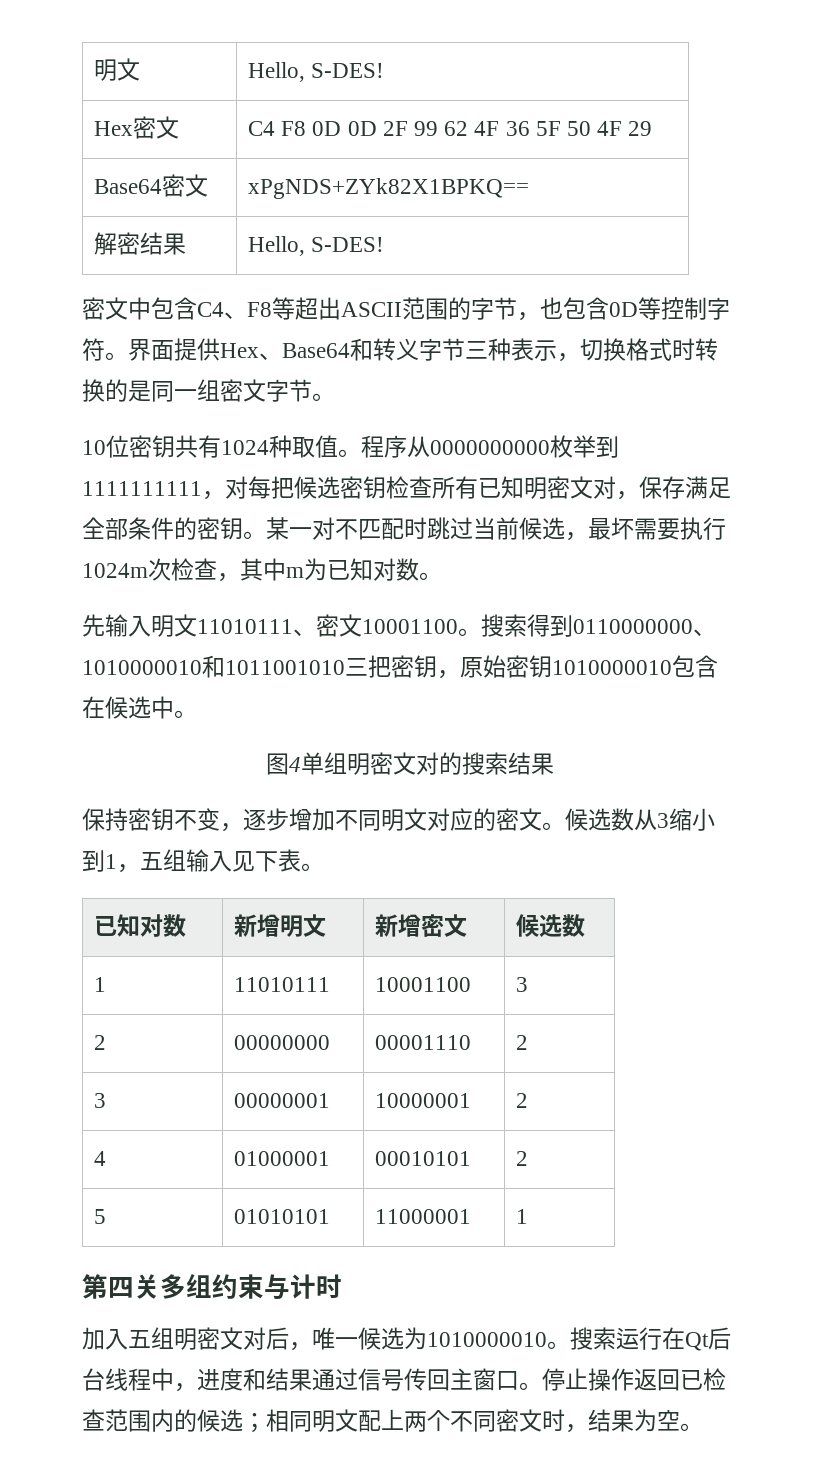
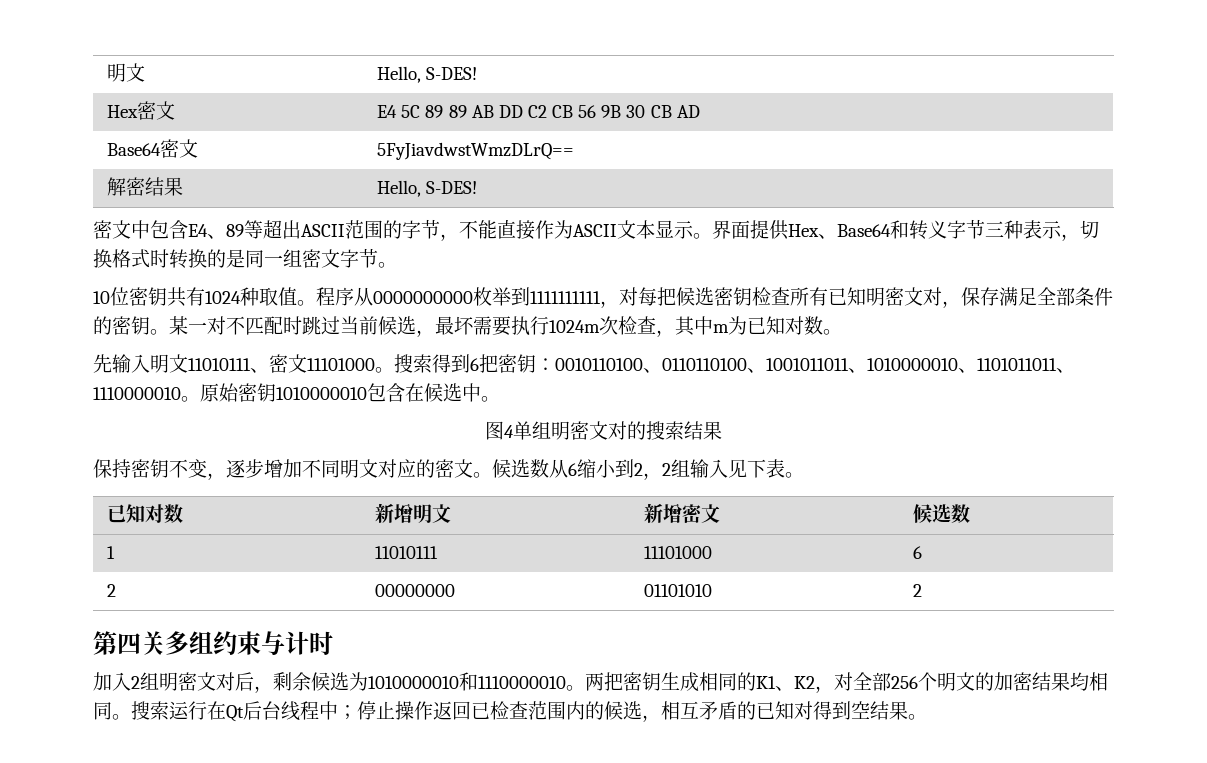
[247,121,653,136] C4 F8 0D 0D 2F 99 62 4F 36 5F 50 4F 29 -> [377,105,700,118] E4 5C 89 89 AB DD C2 CB 56 9B 30 CB AD
[247,178,529,199] xPgNDS+ZYk82X1BPKQ== -> [377,142,575,160] 5FyJiavdwstWmzDLrQ==
[197,302,272,319] C4、F8 -> [188,224,244,239] E4、89
[540,297,730,320] [82,338,105,361] 也包含0D等控制字符 -> [459,220,694,240] 不能直接作为ASCII文本显示
[362,619,458,634] 10001100 -> [307,358,375,371] 11101000
[573,619,716,636] [82,655,460,679] 0110000000、1010000010和1011001010三把密钥， -> [470,354,1075,373] [93,387,200,402] 6把密钥：0010110100、0110110100、1001011011、1010000010、1101011011、1110000010。
[657,808,715,831] [82,850,163,873] 3缩小到1，五 -> [568,459,671,480] 6缩小到2，2
[374,977,471,992] [515,977,528,992] 10001100 | 3 -> [644,546,713,559] [913,546,923,559] 11101000 | 6
[374,1035,471,1050] [515,1035,528,1050] [93,1093,106,1108] [233,1093,330,1108] [374,1093,471,1108] [515,1093,528,1108] [93,1151,106,1166] [233,1151,330,1166] [374,1151,471,1166] [515,1151,528,1166] [93,1209,106,1224] [233,1209,330,1224] [374,1209,471,1224] [515,1209,528,1224] 00001110 | 2 // 3 | 00000001 | 10000001 | 2 // 4 | 01000001 | 00010101 | 2 // 5 | 01010101 | 11000001 | 1 -> [644,584,713,597] [913,584,923,597] 01101010 | 2
[128,1330,151,1348] 五 -> [131,676,140,689] 2
[312,1327,358,1350] 唯一 -> [273,672,311,691] 剩余
(547, 1339) none -> [459,672,1108,693] [93,702,112,720] 和1110000010。两把密钥生成相同的K1、K2，对全部256个明文的加密结果均相同
[174,1368,542,1392] ，进度和结果通过信号传回主窗口。 -> [338,705,357,720] ；
[243,1409,680,1433] ；相同明文配上两个不同密文时，结果为空 -> [642,701,908,722] ，相互矛盾的已知对得到空结果

